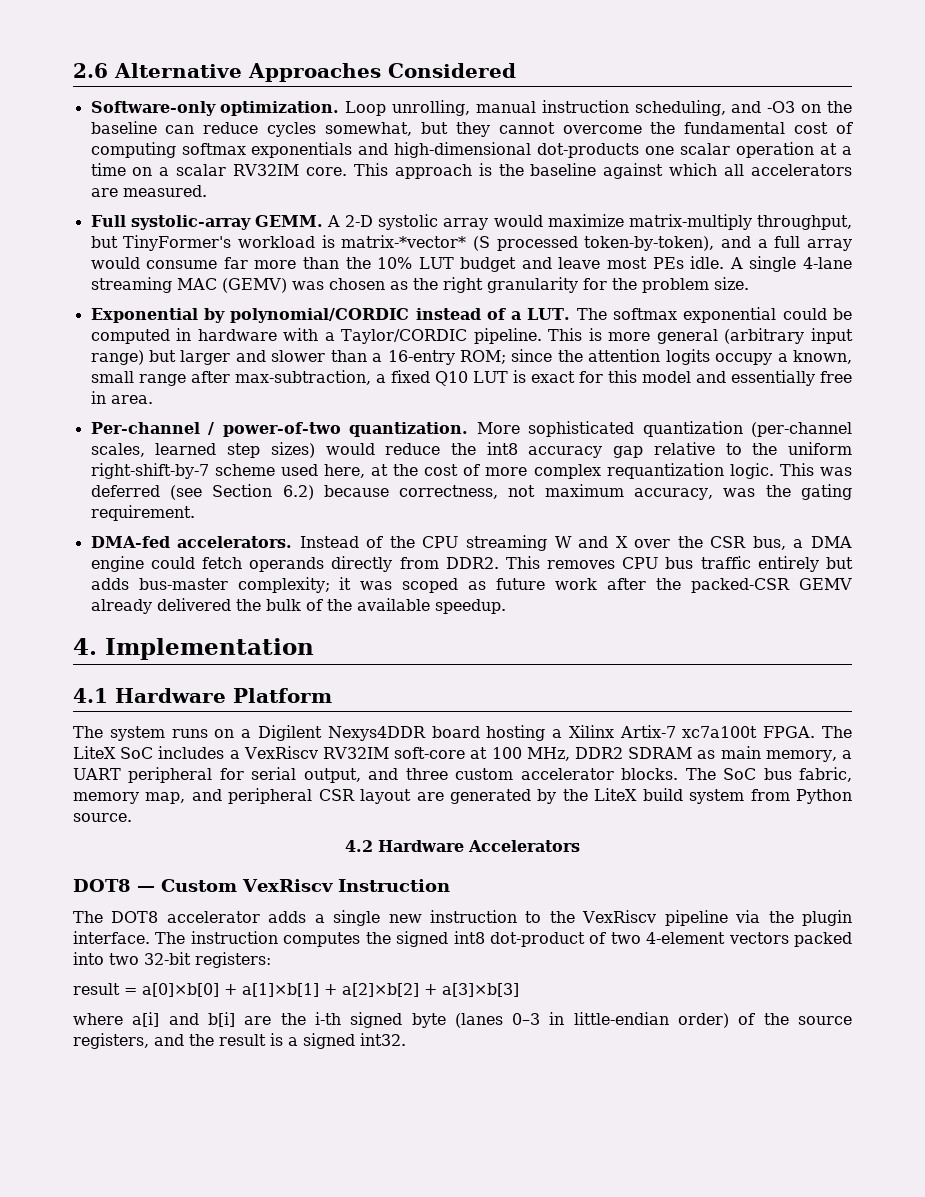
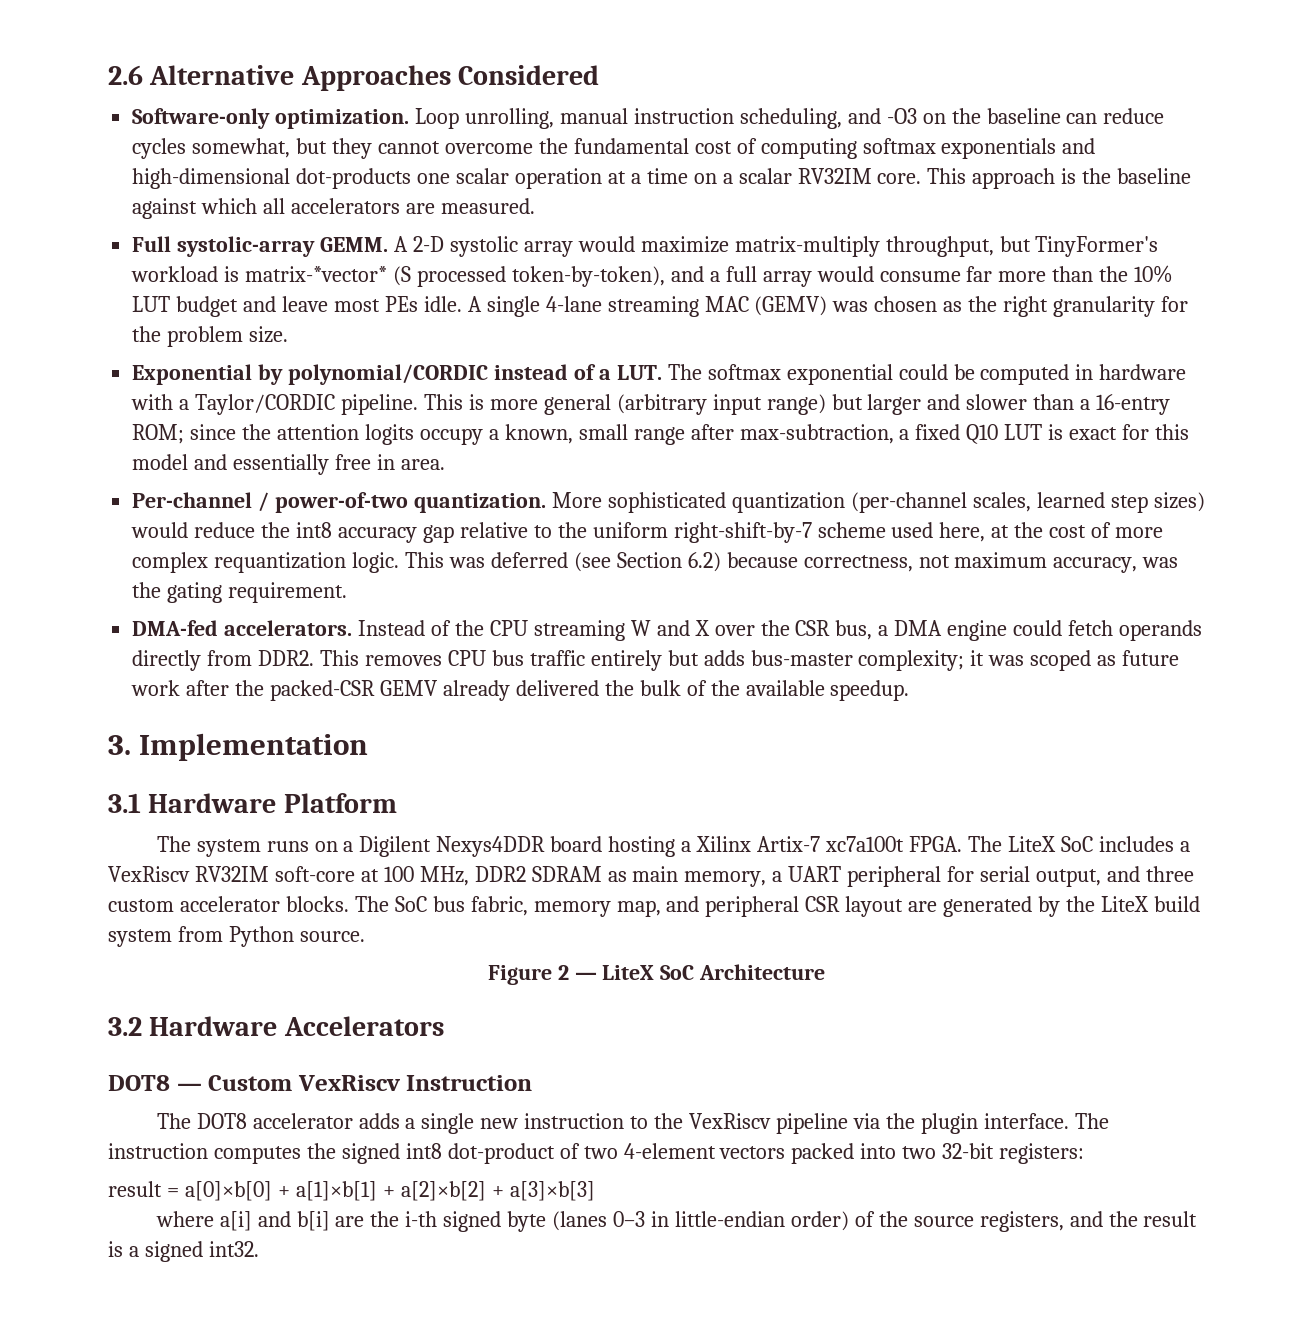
[73,638,97,655] 4. -> [108,735,131,755] 3.
[73,688,108,703] 4.1 -> [108,793,141,813] 3.1
[345,840,373,852] 4.2 -> [487,964,826,985] [108,1017,142,1036] Figure 2 — LiteX SoC Architecture // 3.2

